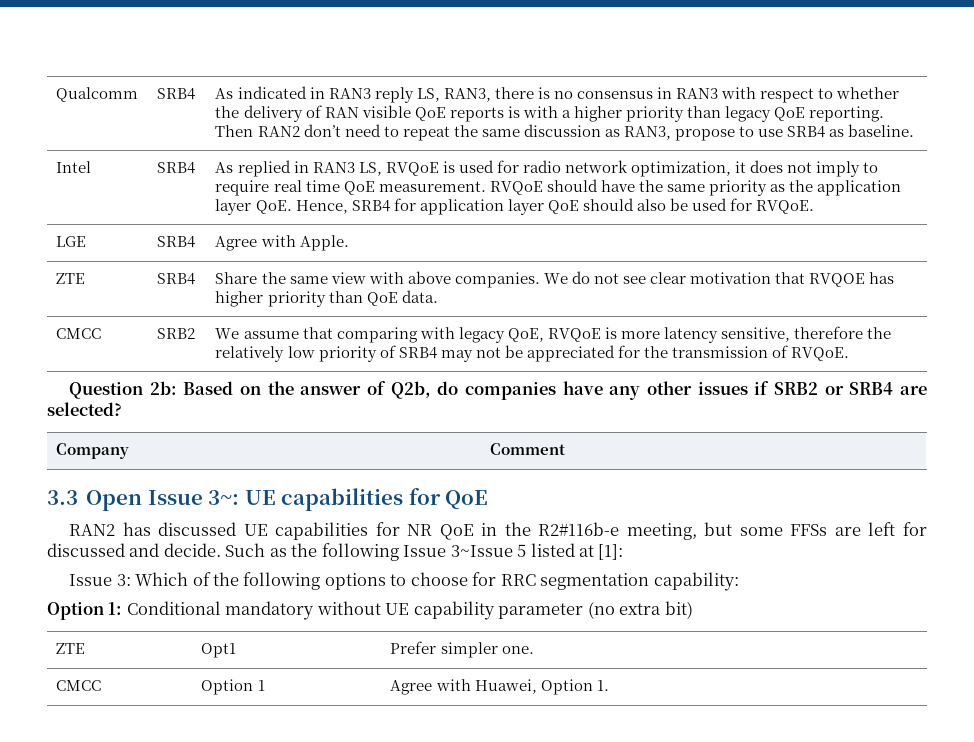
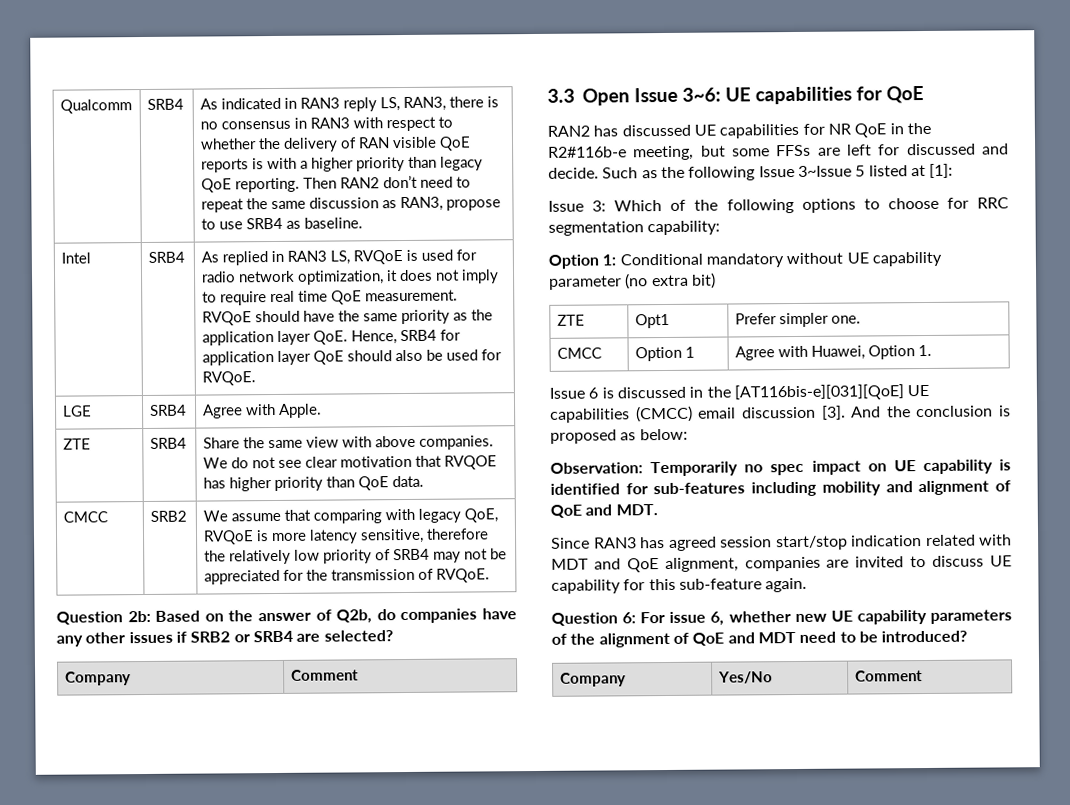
[208,490,240,505] 3~: -> [682,87,721,102] 3~6:
(609, 685) none -> [549,384,930,401] [550,405,1011,423] [550,428,688,444] [550,459,1011,477] [550,480,1011,497] [550,504,658,518] [551,534,1012,551] [551,555,1013,573] [551,577,808,594] [551,609,1012,626] [551,630,968,648] [559,672,626,687] [717,671,773,684] [854,670,923,682] // Issue 6 is discussed in the [AT116bis-e][031][QoE] UE capabilities (CMCC) email discussion [3]. And the conclusion is proposed as below: // Observation: Temporarily no spec impact on UE capability is identified for sub-features including mobility and alignment of QoE and MDT. // Since RAN3 has agreed session start/stop indication related with MDT and QoE alignment, companies are invited to discuss UE capability for this sub-feature again. // Question 6: For issue 6, whether new UE capability parameters of the alignment of QoE and MDT need to be introduced? // Company | Yes/No | Comment

